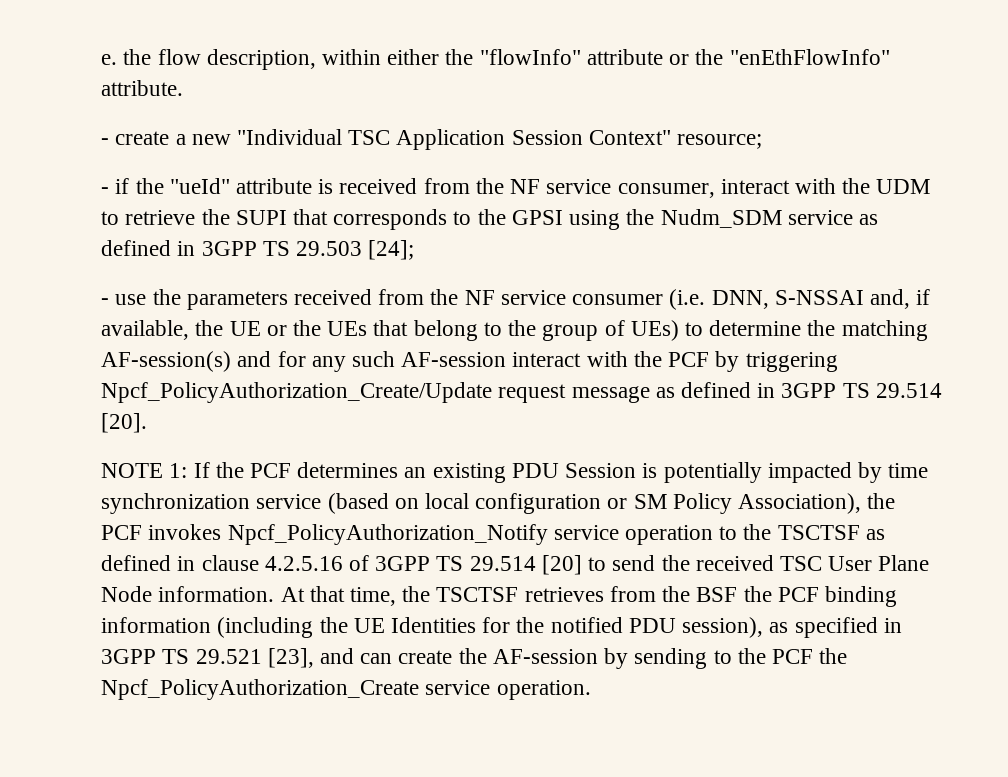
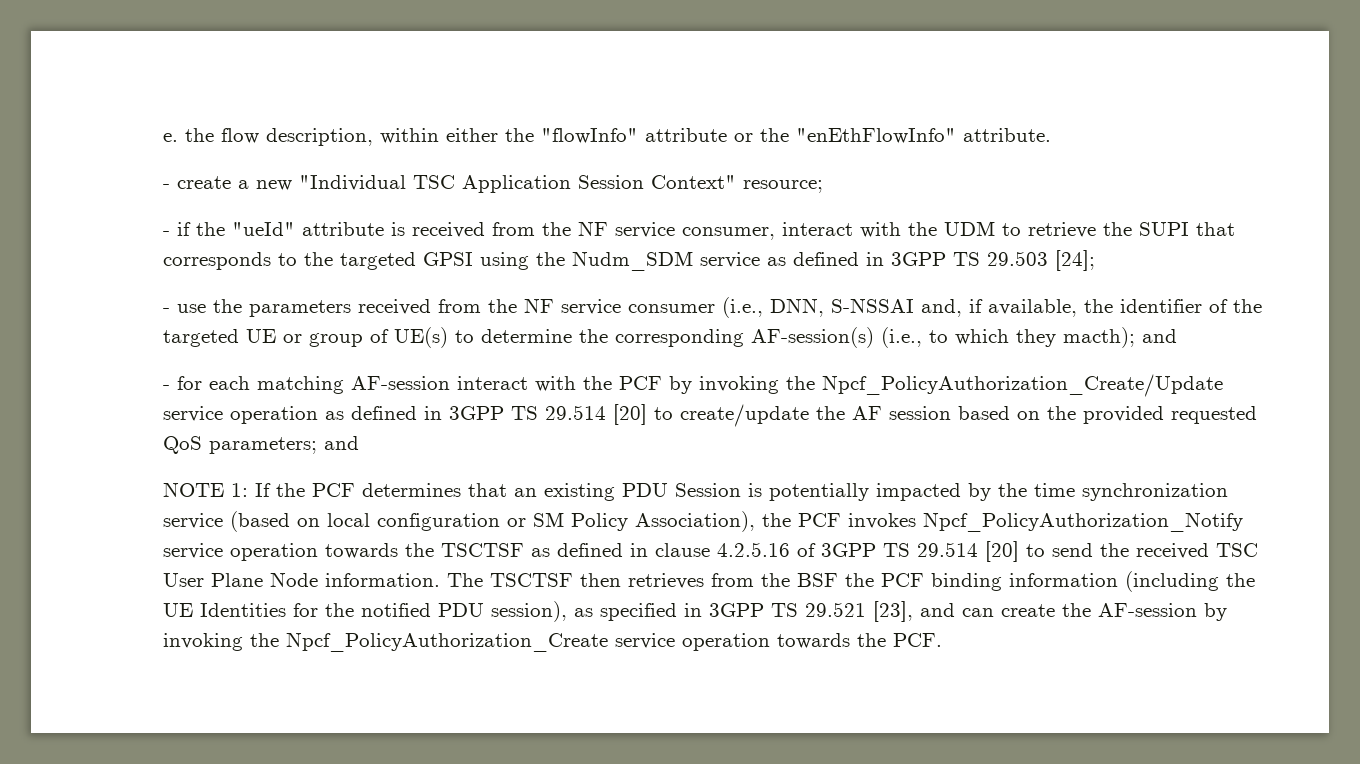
(506, 217) none -> [339,252,416,270] targeted
[669,289,706,310] (i.e. -> [721,297,763,318] (i.e.,
[229,320,537,341] UE or the UEs that belong to the -> [1119,299,1262,313] [162,329,302,347] identifier of the targeted UE or
[630,320,679,341] UEs) -> [393,327,448,348] UE(s)
[841,320,928,341] [101,351,396,372] matching AF-session(s) and for any such -> [614,327,1177,348] [162,376,344,394] corresponding AF-session(s) (i.e., to which they macth); and // - for each matching
[745,352,838,372] [101,382,650,403] triggering Npcf_PolicyAuthorization_Create/Update request message -> [698,374,1223,397] [162,406,318,424] invoking the Npcf_PolicyAuthorization_Create/Update service operation
[101,413,148,433] [20]. -> [612,404,1257,427] [162,436,359,454] [20] to create/update the AF session based on the provided requested QoS parameters; and
(399, 470) none -> [467,483,507,497] that
(882, 472) none -> [997,483,1027,497] the
[719,526,738,540] to -> [324,543,398,559] towards
[280,586,519,606] At that time, the TSCTSF -> [446,573,621,587] The TSCTSF then
[634,648,848,669] [101,679,591,700] sending to the PCF the Npcf_PolicyAuthorization_Create service operation. -> [162,632,942,652] invoking the Npcf_PolicyAuthorization_Create service operation towards the PCF.

